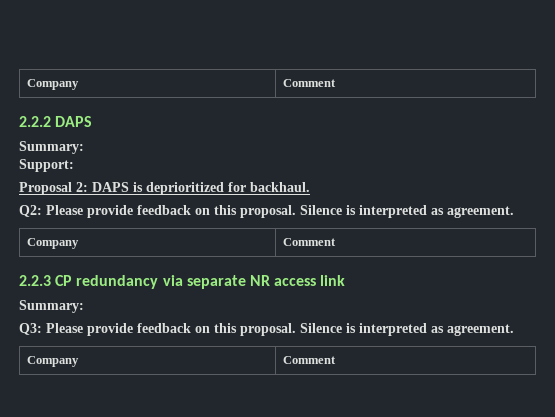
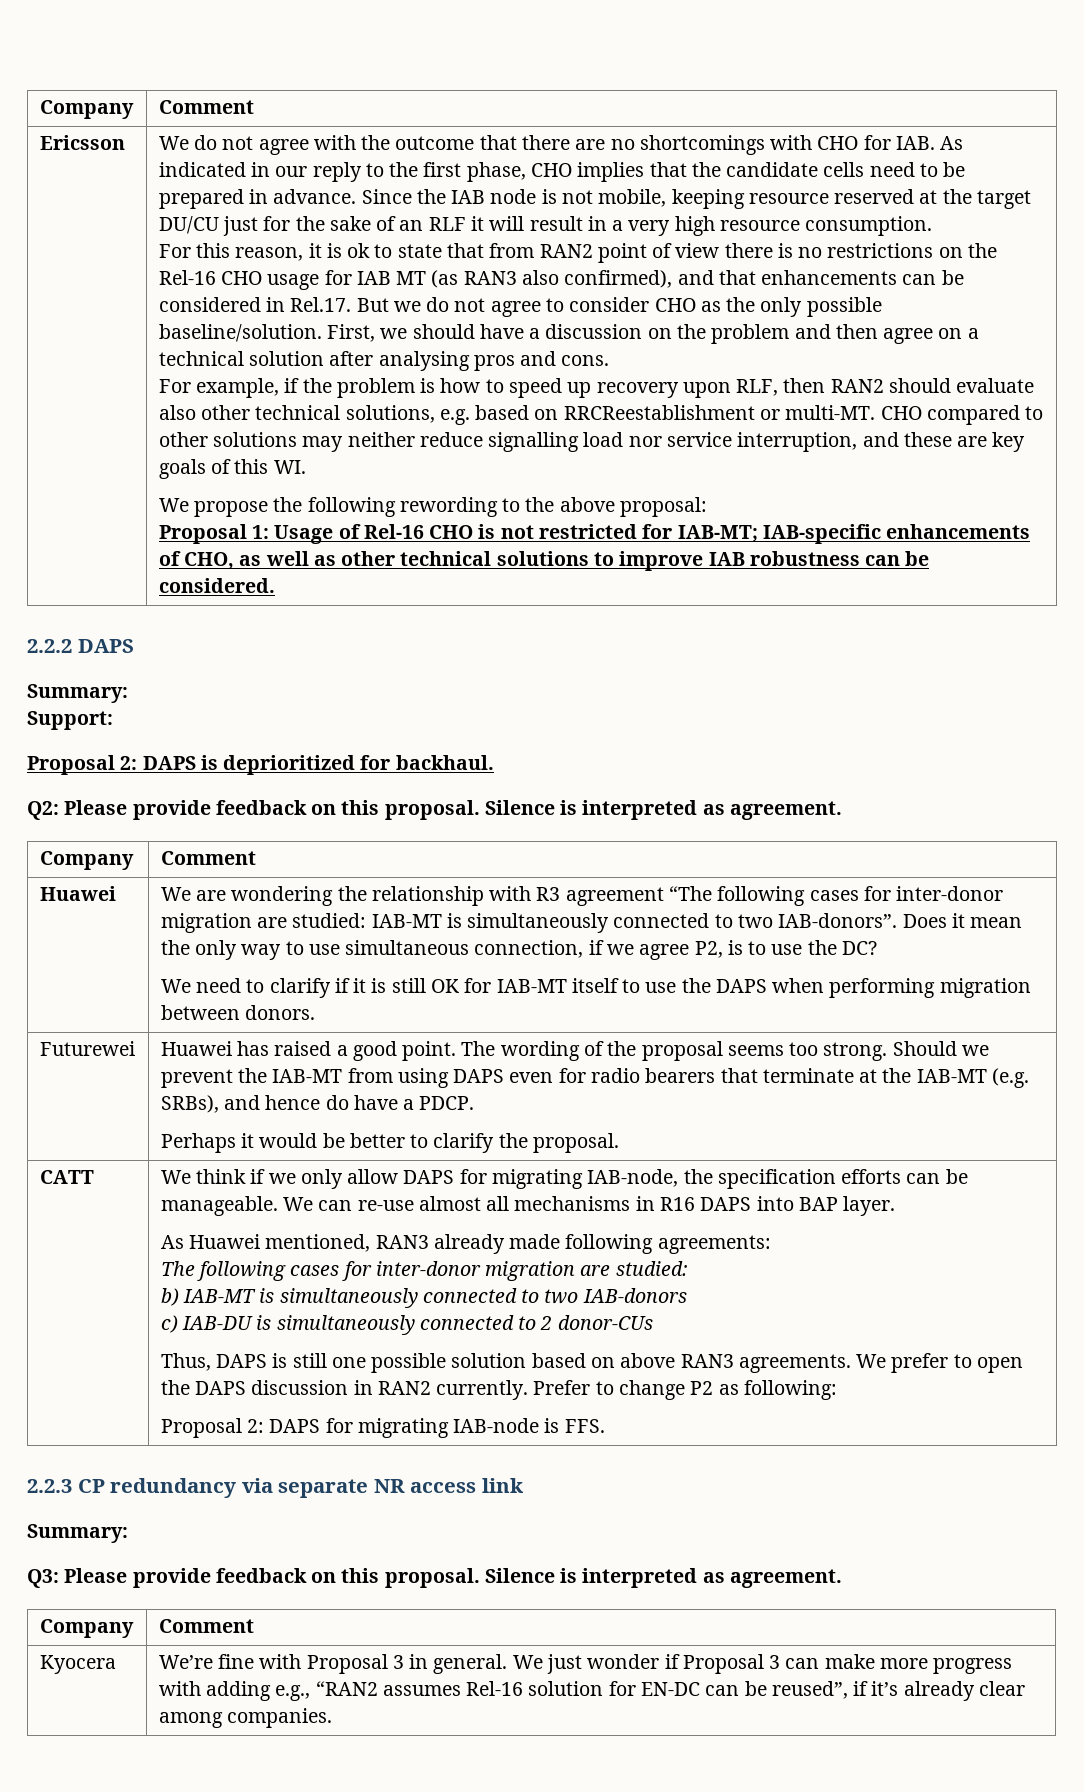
[27,79,80,90] [283,79,337,87] Company | Comment -> [39,100,134,119] [158,100,254,114] [39,135,125,150] [158,135,964,155] [158,162,966,182] [158,189,1031,209] [158,216,933,236] [158,243,997,263] [158,270,964,290] [158,297,882,317] [158,324,979,344] [158,351,610,371] [158,378,1035,398] [158,405,1044,425] [158,432,1026,452] [158,459,306,479] [158,497,708,517] [158,524,1031,544] [158,551,930,571] [158,578,275,593] Company | Comment // Ericsson | We do not agree with the outcome that there are no shortcomings with CHO for IAB. As indicated in our reply to the first phase, CHO implies that the candidate cells need to be prepared in advance. Since the IAB node is not mobile, keeping resource reserved at the target DU/CU just for the sake of an RLF it will result in a very high resource consumption. // For this reason, it is ok to state that from RAN2 point of view there is no restrictions on the Rel-16 CHO usage for IAB MT (as RAN3 also confirmed), and that enhancements can be considered in Rel.17. But we do not agree to consider CHO as the only possible baseline/solution. First, we should have a discussion on the problem and then agree on a technical solution after analysing pros and cons. // For example, if the problem is how to speed up recovery upon RLF, then RAN2 should evaluate also other technical solutions, e.g. based on RRCReestablishment or multi-MT. CHO compared to other solutions may neither reduce signalling load nor service interruption, and these are key goals of this WI. // We propose the following rewording to the above proposal: // Proposal 1: Usage of Rel-16 CHO is not restricted for IAB-MT; IAB-specific enhancements of CHO, as well as other technical solutions to improve IAB robustness can be considered.
(337, 242) none -> [39,886,116,901] [160,886,1004,906] [160,913,1023,933] [160,940,877,960] [160,978,1031,998] [160,1005,316,1020] [39,1041,135,1056] [160,1041,989,1061] [160,1068,1029,1088] [160,1095,475,1113] [160,1133,620,1153] [39,1170,94,1184] [160,1169,968,1189] [160,1196,896,1216] [160,1234,771,1254] [160,1261,688,1281] [160,1288,687,1308] [160,1315,653,1335] [160,1353,1023,1373] [160,1380,837,1400] [160,1418,605,1438] // Huawei | We are wondering the relationship with R3 agreement “The following cases for inter-donor migration are studied: IAB-MT is simultaneously connected to two IAB-donors”. Does it mean the only way to use simultaneous connection, if we agree P2, is to use the DC? // We need to clarify if it is still OK for IAB-MT itself to use the DAPS when performing migration between donors. // Futurewei | Huawei has raised a good point. The wording of the proposal seems too strong. Should we prevent the IAB-MT from using DAPS even for radio bearers that terminate at the IAB-MT (e.g. SRBs), and hence do have a PDCP. // Perhaps it would be better to clarify the proposal. // CATT | We think if we only allow DAPS for migrating IAB-node, the specification efforts can be manageable. We can re-use almost all mechanisms in R16 DAPS into BAP layer. // As Huawei mentioned, RAN3 already made following agreements: // The following cases for inter-donor migration are studied: // b) IAB-MT is simultaneously connected to two IAB-donors // c) IAB-DU is simultaneously connected to 2 donor-CUs // Thus, DAPS is still one possible solution based on above RAN3 agreements. We prefer to open the DAPS discussion in RAN2 currently. Prefer to change P2 as following: // Proposal 2: DAPS for migrating IAB-node is FFS.
(337, 360) none -> [39,1655,116,1674] [158,1654,1013,1674] [158,1681,1025,1701] [158,1708,333,1728] // Kyocera | We’re fine with Proposal 3 in general. We just wonder if Proposal 3 can make more progress with adding e.g., “RAN2 assumes Rel-16 solution for EN-DC can be reused”, if it’s already clear among companies.

